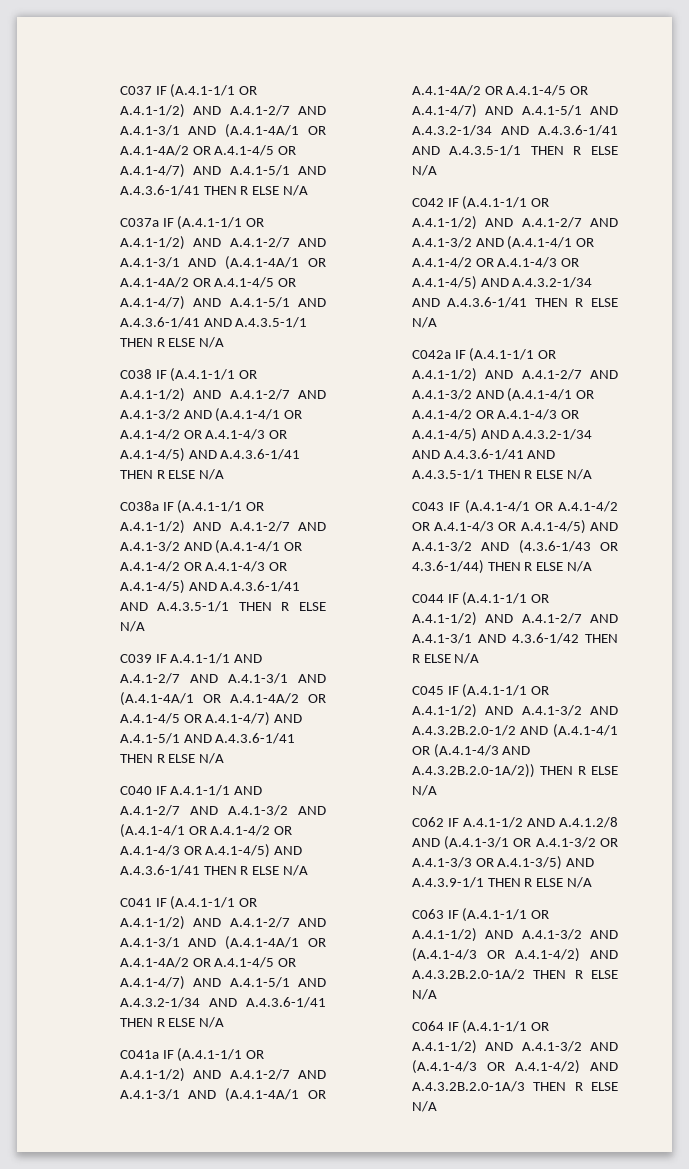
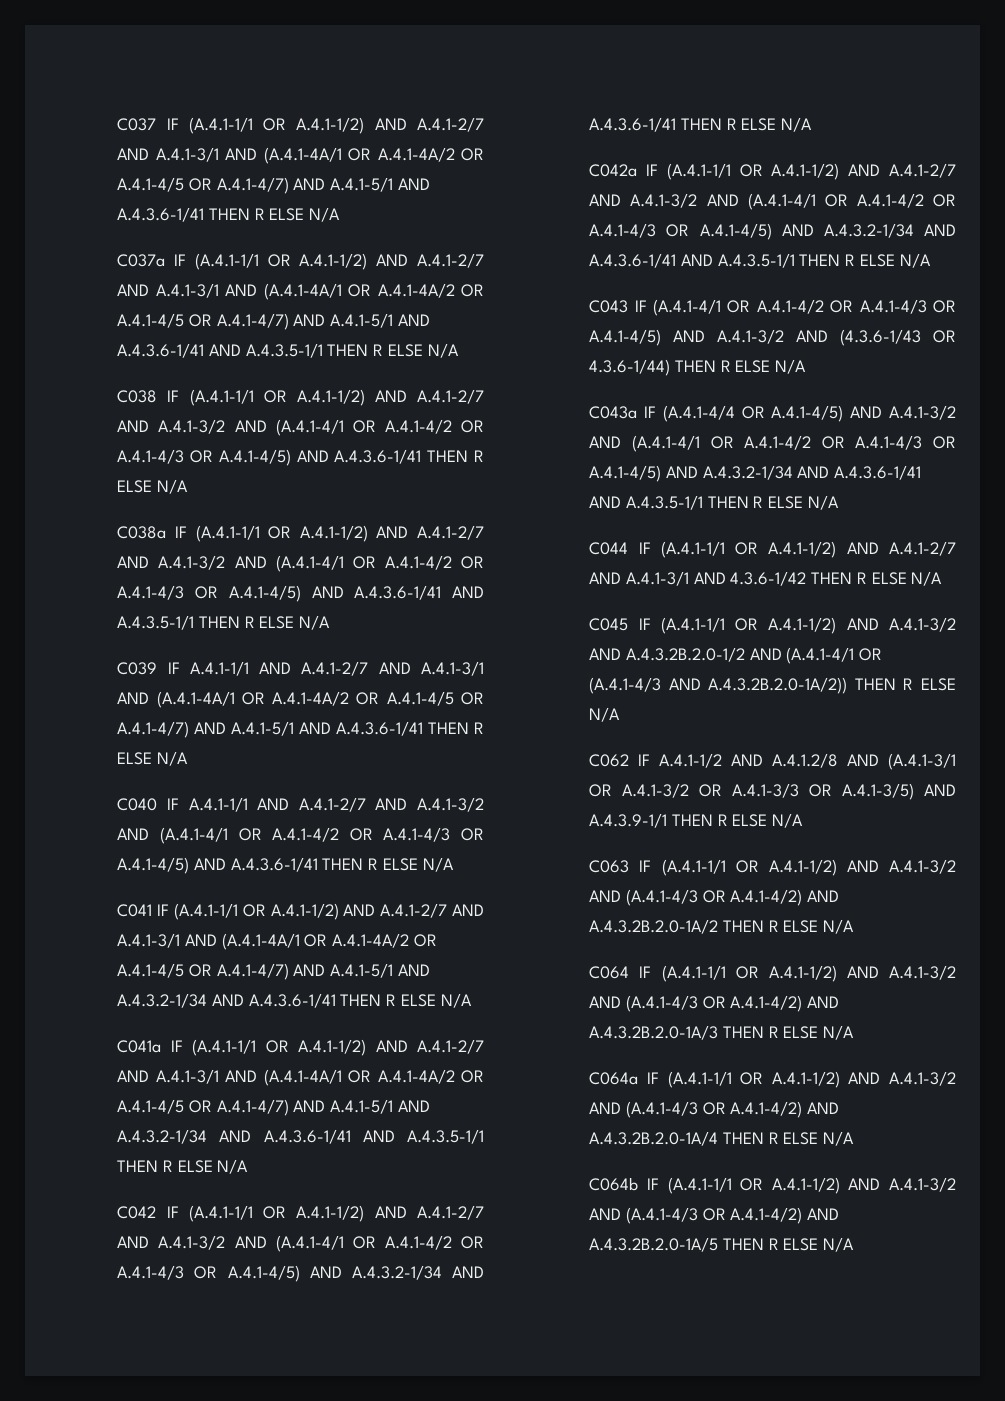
(593, 566) none -> [589,405,956,422] [589,435,956,452] [589,465,922,482] [589,495,839,510] // C043a IF (A.4.1-4/4 OR A.4.1-4/5) AND A.4.1-3/2 AND (A.4.1-4/1 OR A.4.1-4/2 OR A.4.1-4/3 OR A.4.1-4/5) AND A.4.3.2-1/34 AND A.4.3.6-1/41 AND A.4.3.5-1/1 THEN R ELSE N/A
(437, 1106) none -> [589,1071,956,1088] [589,1101,840,1118] [589,1131,855,1146] [589,1177,956,1194] [589,1207,840,1224] [589,1237,855,1252] // C064a IF (A.4.1-1/1 OR A.4.1-1/2) AND A.4.1-3/2 AND (A.4.1-4/3 OR A.4.1-4/2) AND A.4.3.2B.2.0-1A/4 THEN R ELSE N/A // C064b IF (A.4.1-1/1 OR A.4.1-1/2) AND A.4.1-3/2 AND (A.4.1-4/3 OR A.4.1-4/2) AND A.4.3.2B.2.0-1A/5 THEN R ELSE N/A

